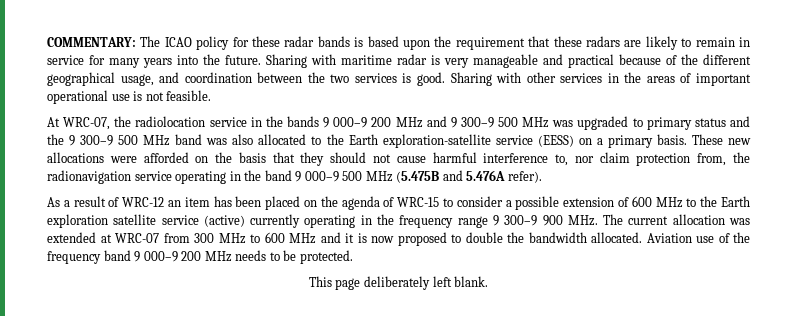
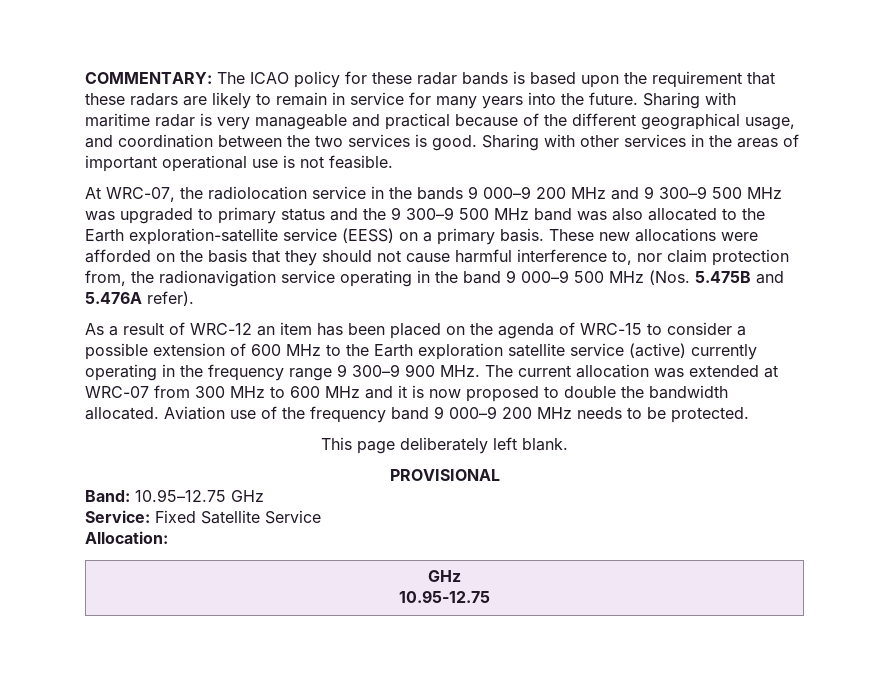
[396,171,440,183] (5.475B -> [649,270,751,285] (Nos. 5.475B
(489, 281) none -> [389,469,500,481] [85,489,264,502] [85,510,321,524] [85,531,168,544] [428,570,461,582] [399,590,490,603] // PROVISIONAL // Band: 10.95–12.75 GHz // Service: Fixed Satellite Service // Allocation: // GHz // 10.95-12.75

